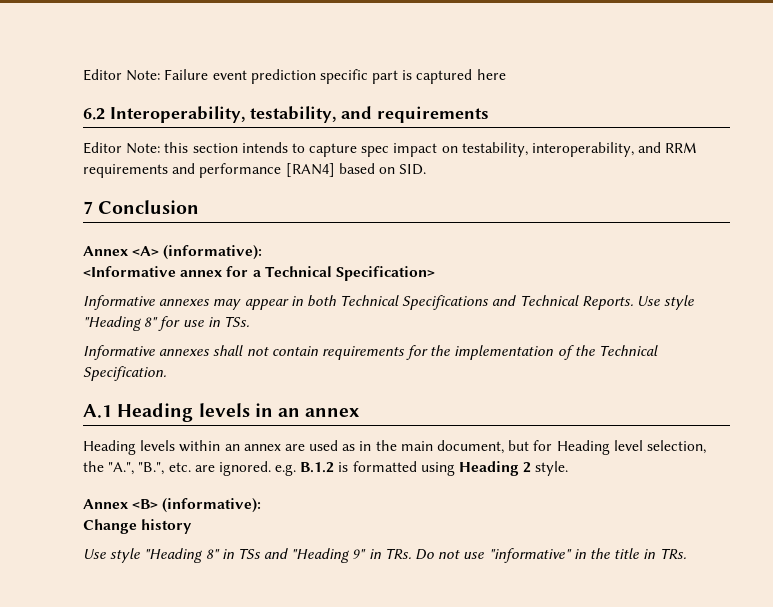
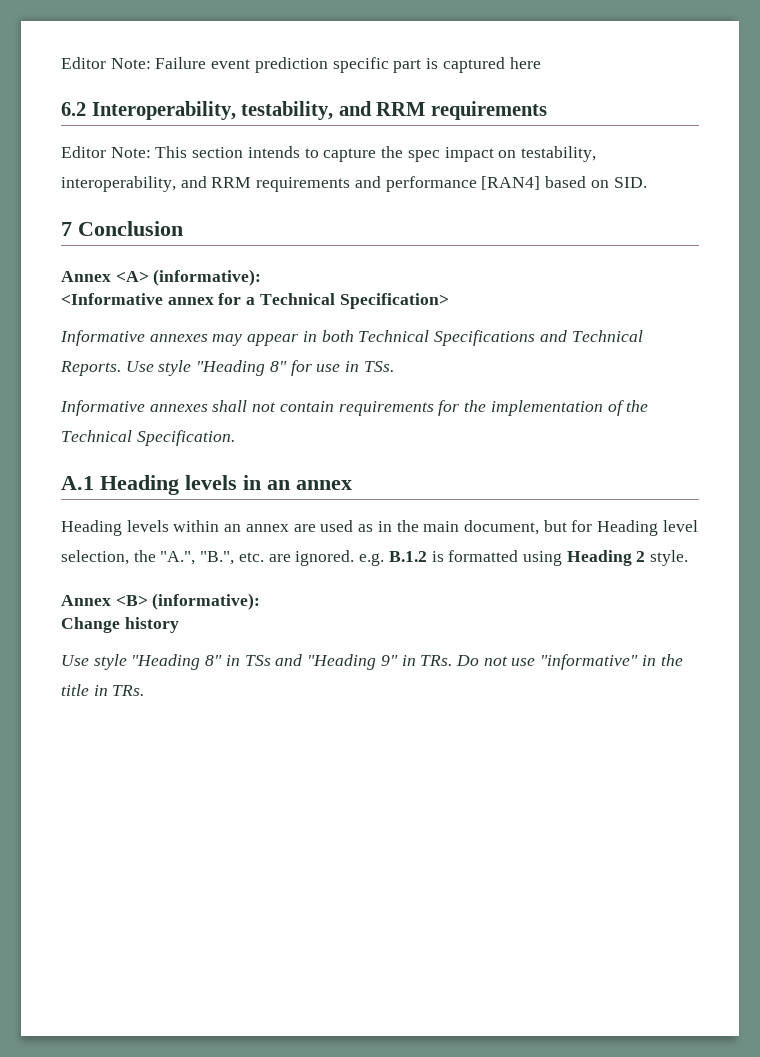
(372, 112) none -> [376,102,426,116] RRM
[164,142,189,153] this -> [155,146,188,158] This
(358, 150) none -> [381,146,404,158] the

